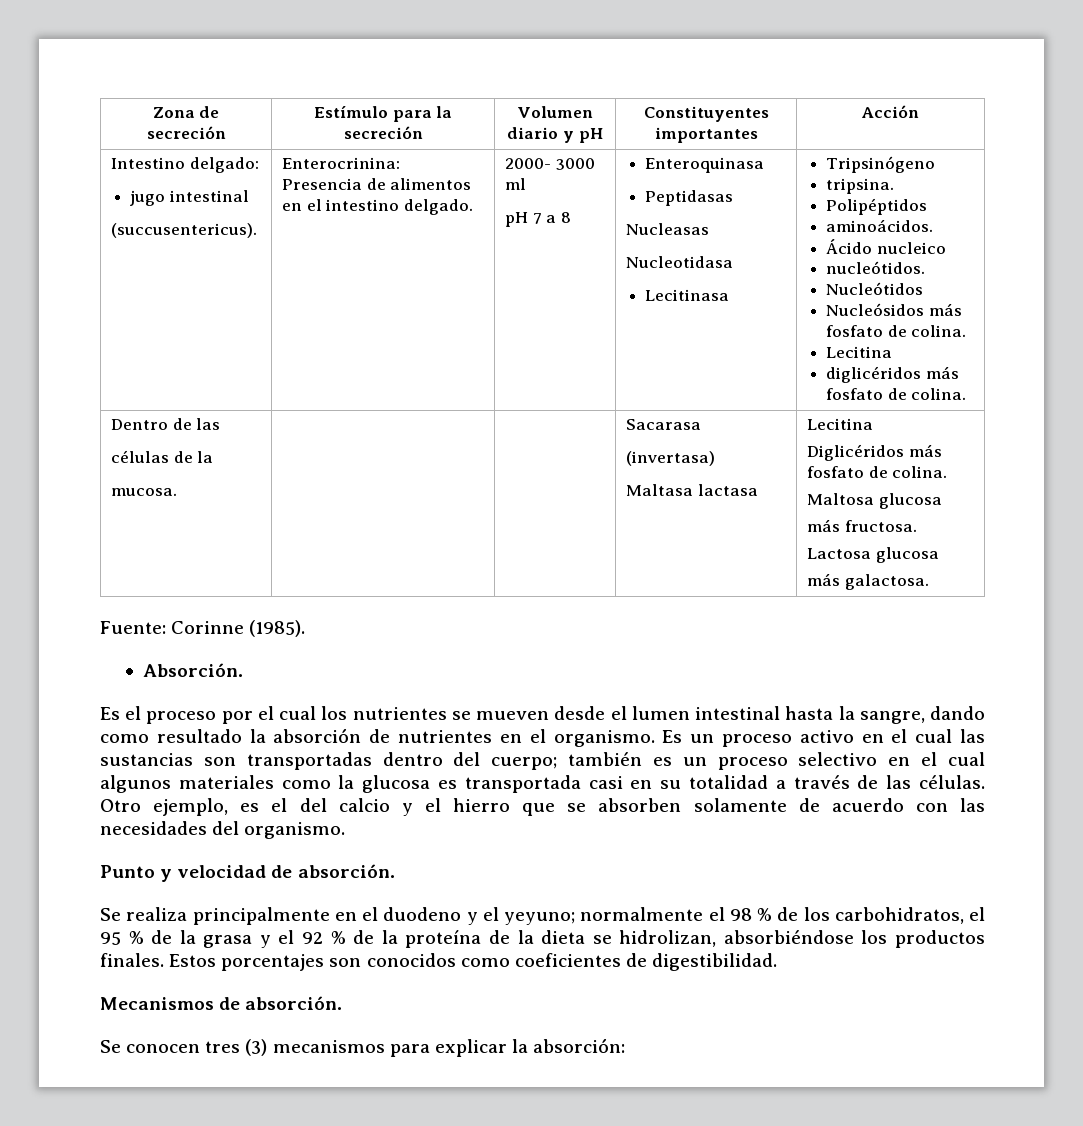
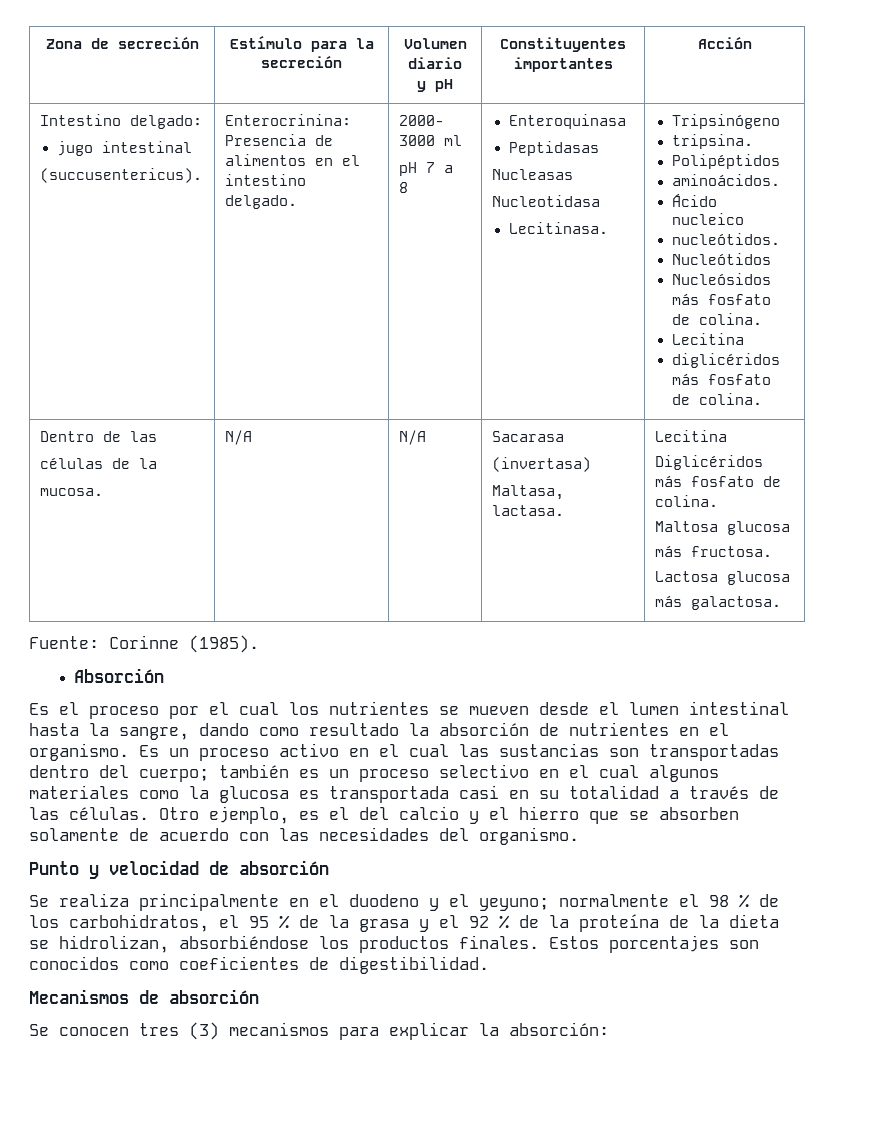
[645,289,730,301] Lecitinasa -> [508,222,608,234] Lecitinasa.
(178, 492) | -> [225,430,253,445] [399,430,427,445] N/A | N/A
[626,484,758,496] Maltasa lactasa -> [492,485,565,500] [492,505,565,516] Maltasa, lactasa.
[142,663,243,677] Absorción. -> [74,668,165,683] Absorción
[297,864,395,878] absorción. -> [239,860,329,875] absorción
[245,996,343,1010] absorción. -> [169,989,259,1004] absorción

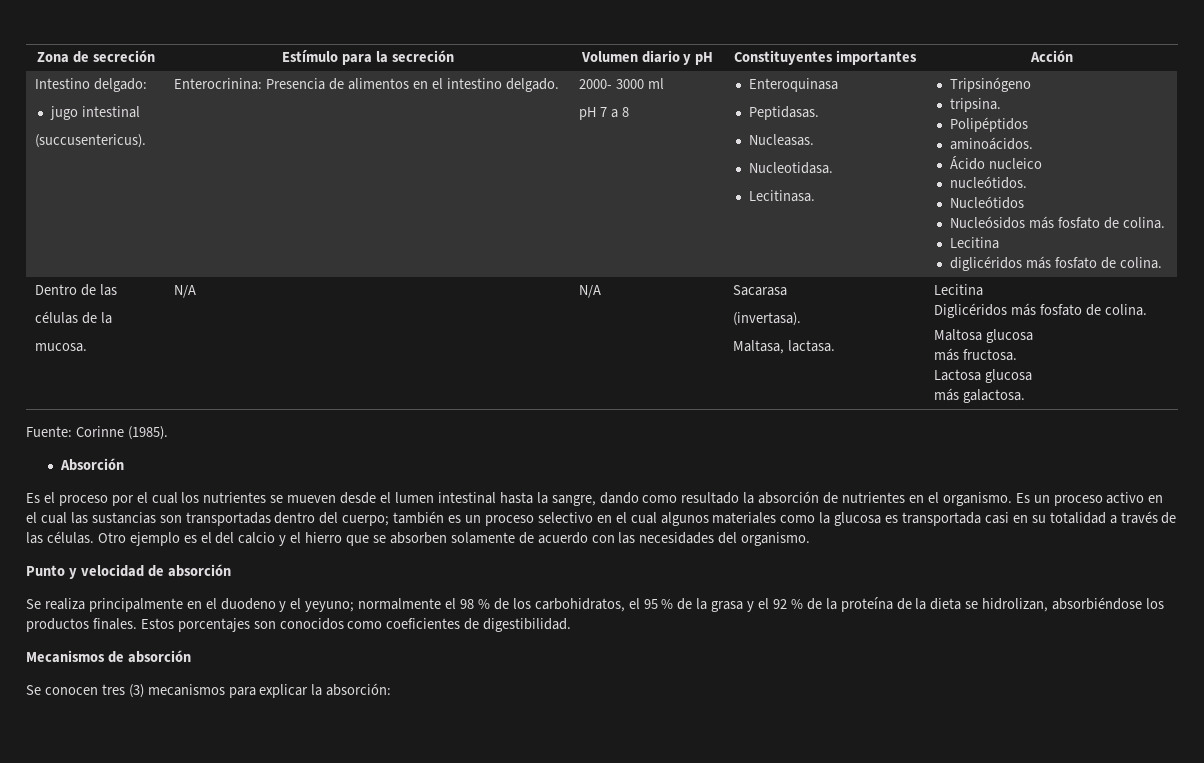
[508,141,599,156] [492,169,574,180] [492,195,601,207] Peptidasas // Nucleasas // Nucleotidasa -> [749,106,820,120] [749,134,815,146] [749,162,834,174] Peptidasas. // Nucleasas. // Nucleotidasa.
[492,457,592,472] (invertasa) -> [733,312,802,326] (invertasa).
[209,806,289,824] ejemplo, -> [129,532,180,546] ejemplo

